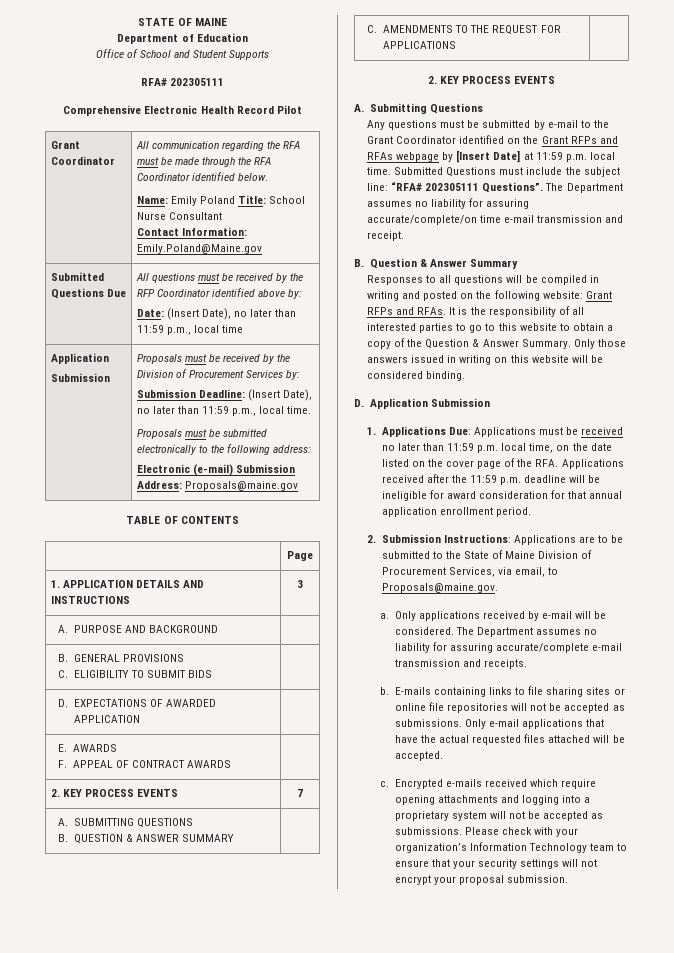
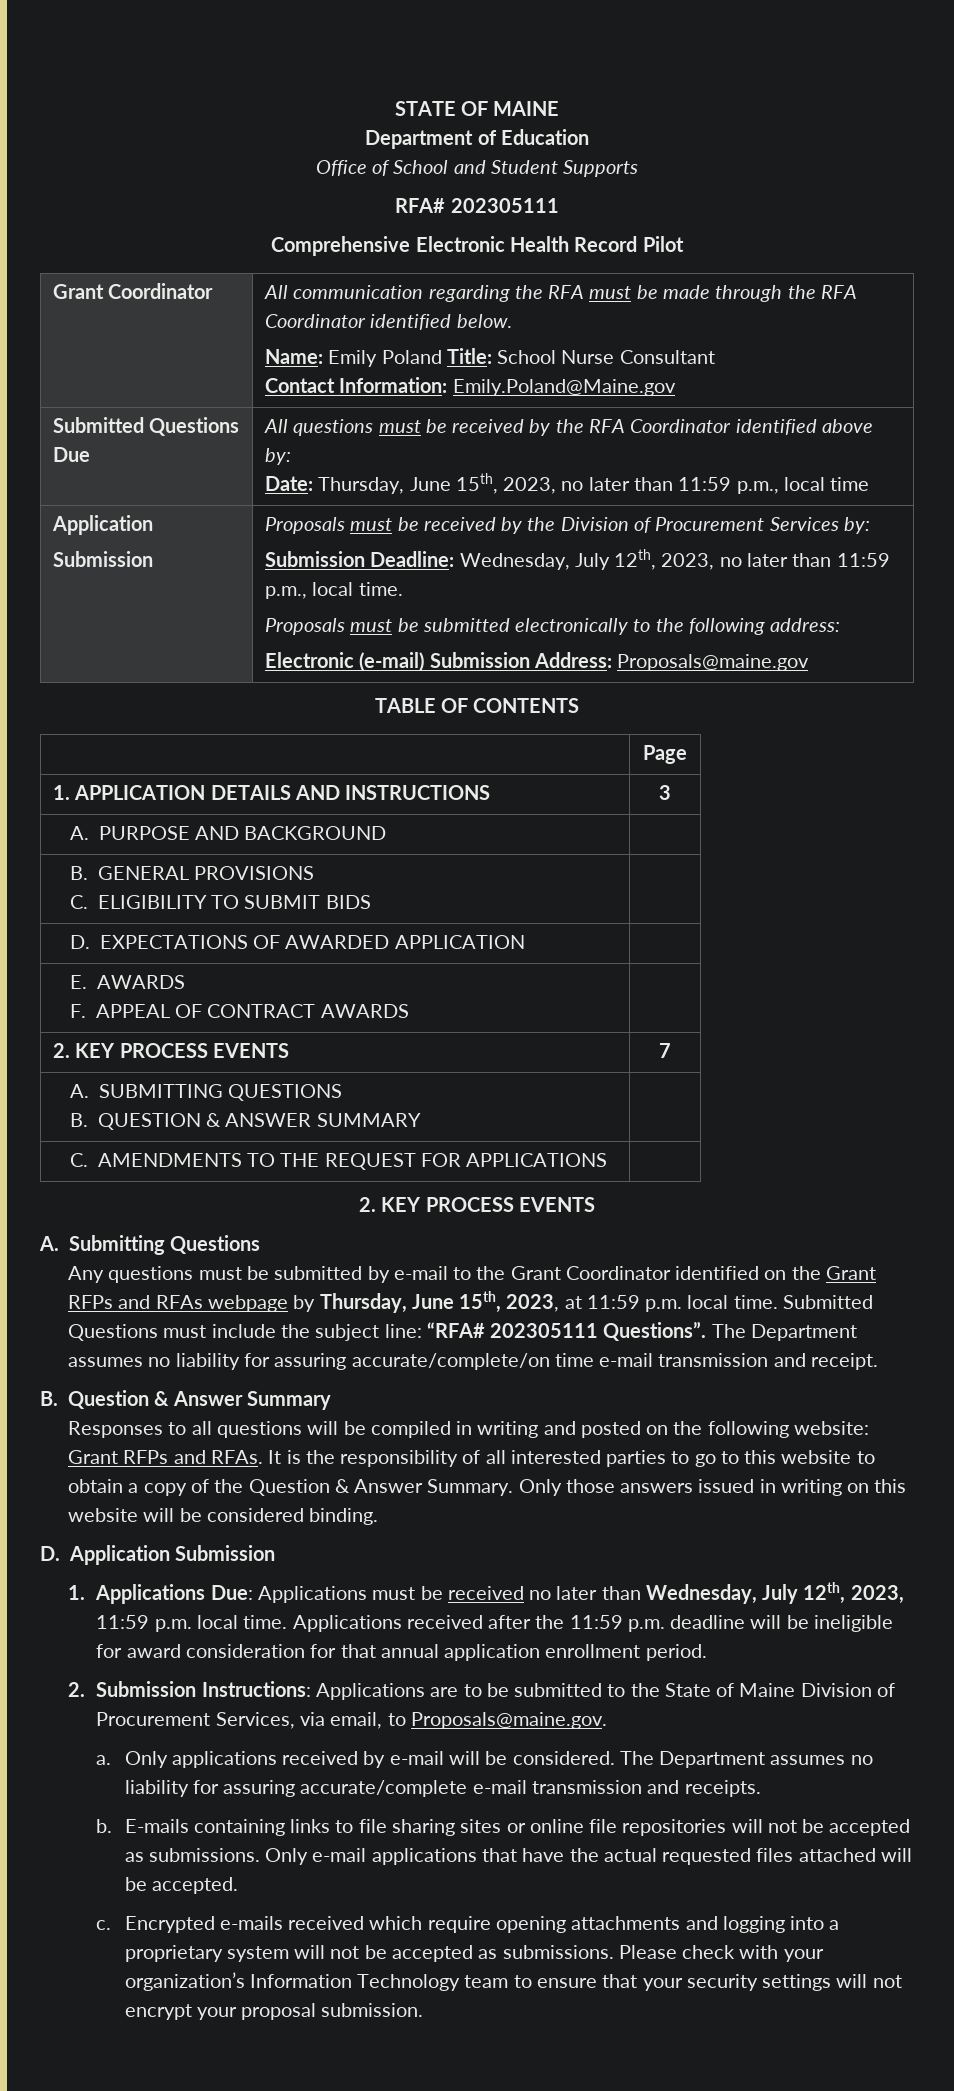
[136,289,155,297] RFP -> [588,419,625,433] RFA
[166,308,231,320] (Insert Date), -> [318,473,557,494] Thursday, June 15th, 2023,
[247,389,312,401] (Insert Date), -> [459,549,715,570] Wednesday, July 12th, 2023,
[456,150,521,163] [Insert Date] -> [319,1291,560,1313] Thursday, June 15th, 2023,
[447,443,612,453] [381,458,559,469] 11:59 p.m. local time, on the date listed on the cover page of the RFA. -> [645,1582,904,1604] [96,1615,288,1632] Wednesday, July 12th, 2023, 11:59 p.m. local time.

